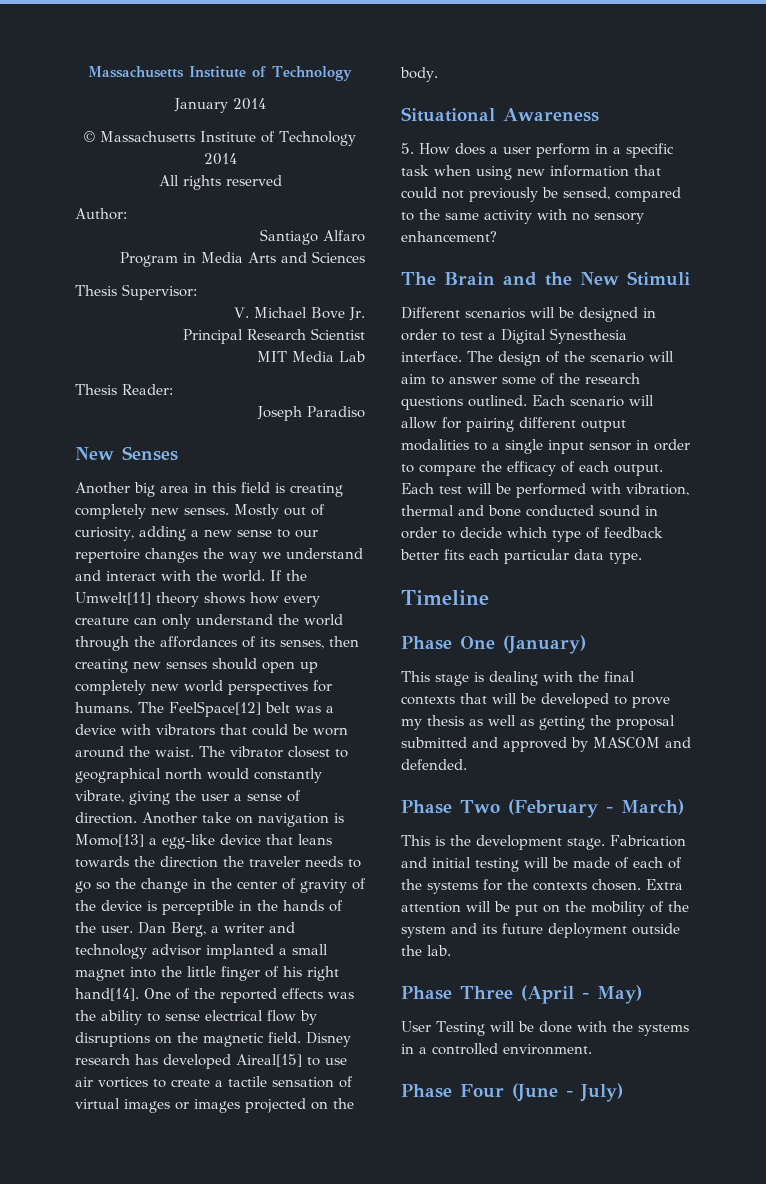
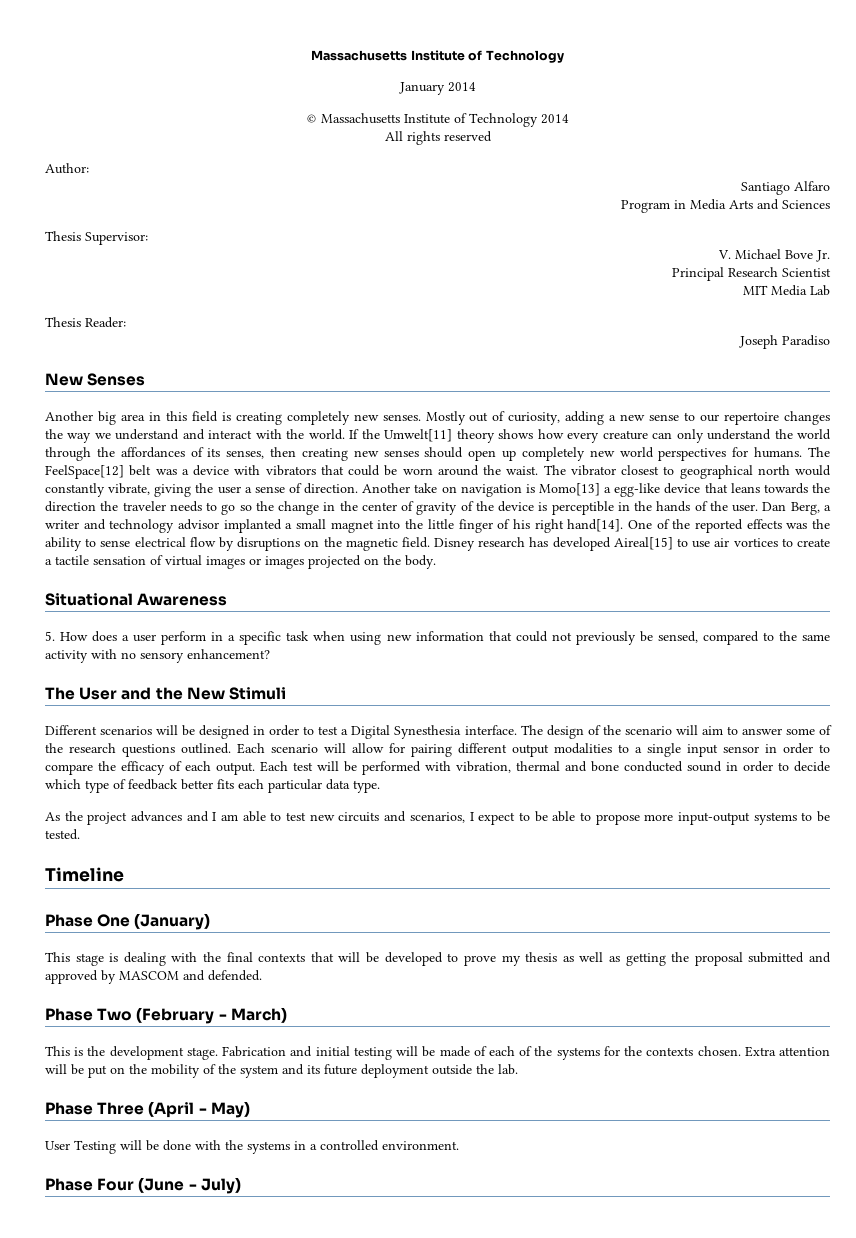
[444,272,495,285] Brain -> [79,687,118,700] User
(642, 558) none -> [45,811,830,825] [45,829,80,840] // As the project advances and I am able to test new circuits and scenarios, I expect to be able to propose more input-output systems to be tested.

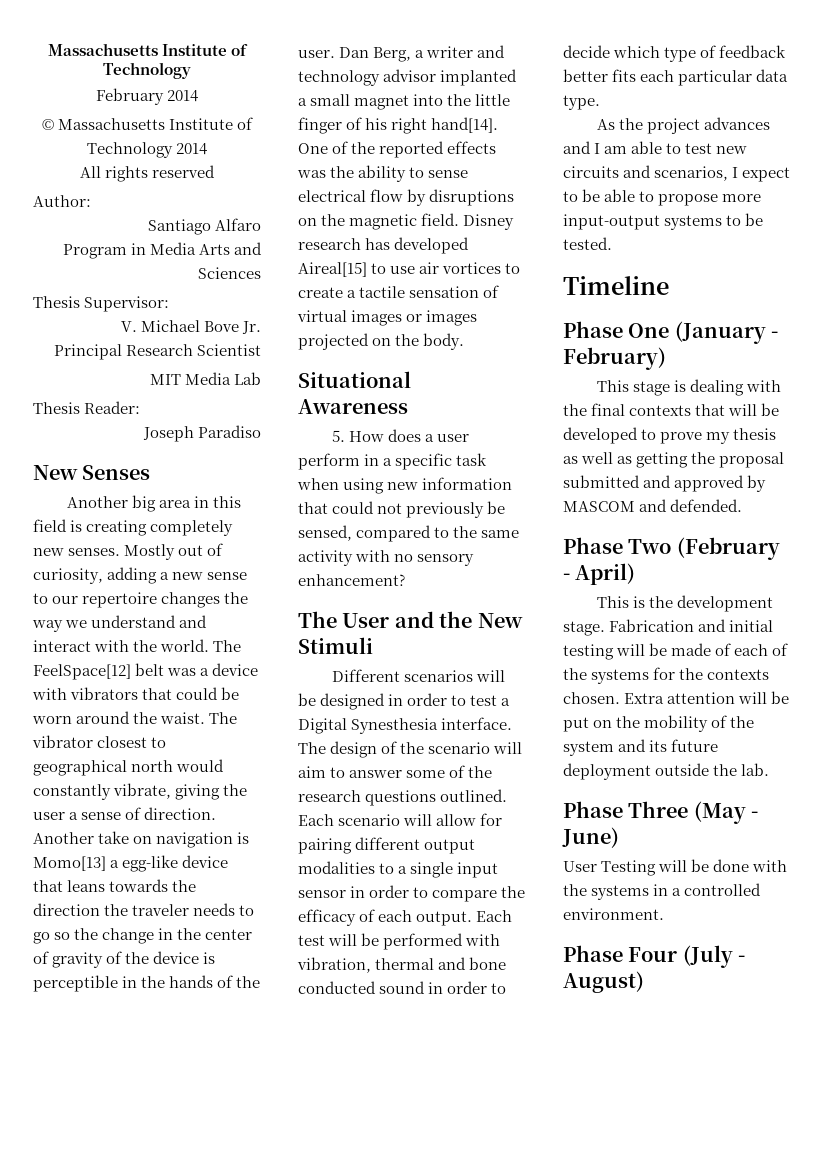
[398,82,445,95] January -> [95,88,164,105] February
[349,429,832,443] [45,447,803,461] If the Umwelt[11] theory shows how every creature can only understand the world through the affordances of its senses, then creating new senses should open up completely new world perspectives for humans. -> (210, 645) none
[134,913,211,930] (January) -> [674,321,779,344] [563,347,666,370] (January - February)
[230,1007,287,1023] March) -> [575,563,636,585] April)
[148,1101,250,1118] (April - May) -> [693,801,759,824] [562,827,619,848] (May - June)
[138,1177,241,1194] (June - July) -> [682,945,746,968] [563,971,644,993] (July - August)

